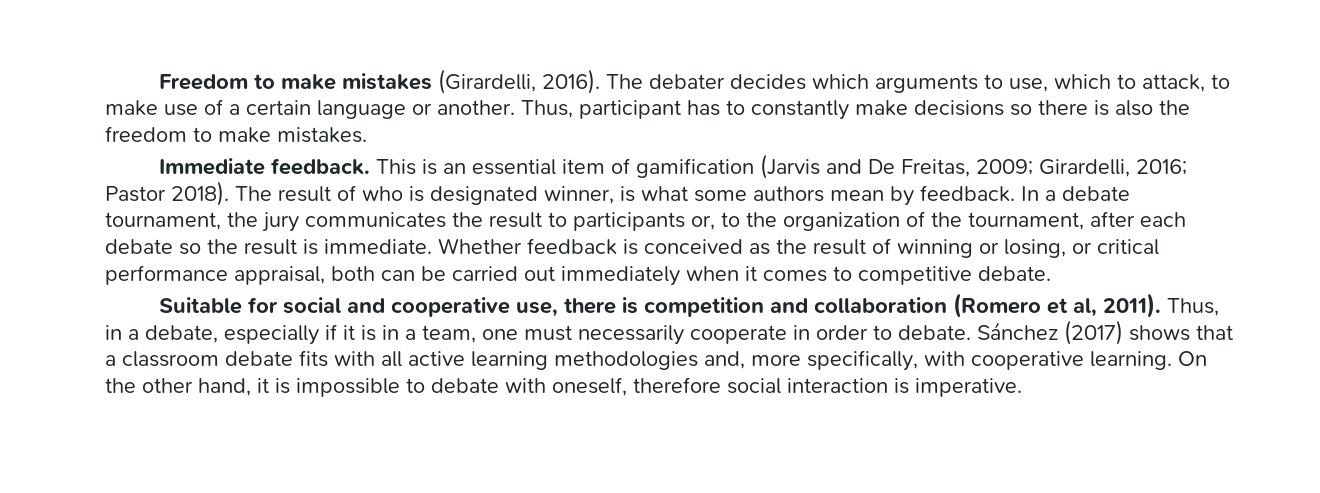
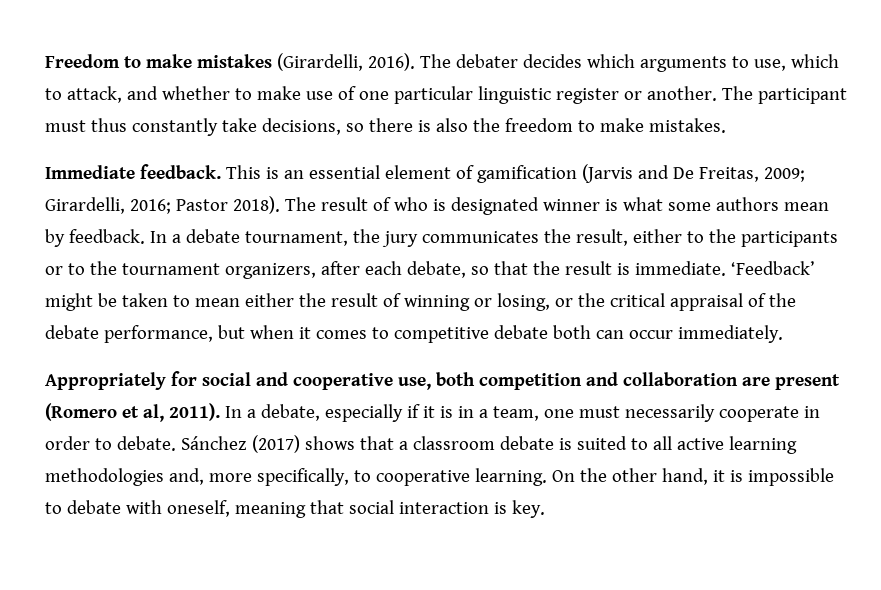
(1205, 83) none -> [126,86,230,100] and whether
[229,100,1004,120] a certain language or another. Thus, participant has to constantly make decisions -> [358,86,847,104] [45,118,341,136] one particular linguistic register or another. The participant must thus constantly take decisions,
[561,159,605,174] item -> [384,165,451,179] element
[544,186,614,204] winner, -> [542,199,600,211] winner
[489,211,1186,231] [105,238,770,255] result to participants or, to the organization of the tournament, after each debate so the result is immediate. Whether feedback is conceived as -> [575,229,838,247] [45,261,815,279] [45,293,294,311] result, either to the participants or to the tournament organizers, after each debate, so that the result is immediate. ‘Feedback’ might be taken to mean either
[1097,239,1159,255] [105,265,680,286] critical performance appraisal, both can be carried out immediately -> [577,293,796,311] [45,325,245,343] the critical appraisal of the debate performance, but
[978,266,1051,281] [158,297,242,314] debate. // Suitable -> [493,325,783,343] [45,372,166,390] debate both can occur immediately. // Appropriately
[563,297,638,314] there is -> [435,372,475,386] both
(947, 305) none -> [741,374,840,390] are present
[1166,298,1219,316] [105,325,122,340] Thus, in -> [224,406,242,418] In
[299,350,375,367] fits with -> [558,436,648,450] is suited to
[924,351,965,366] with -> [353,470,371,482] to
[633,377,721,393] therefore -> [234,500,344,518] meaning that
[915,378,1022,397] imperative. -> [511,500,545,518] key.

